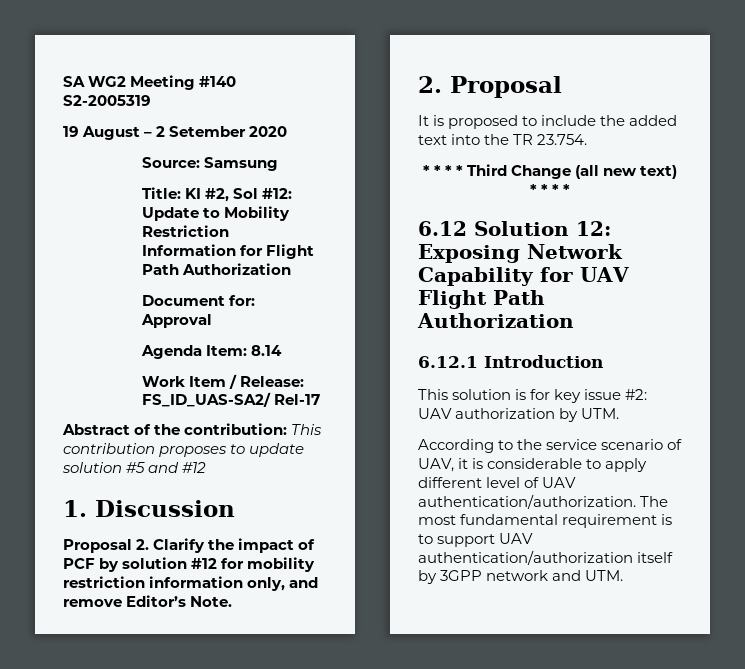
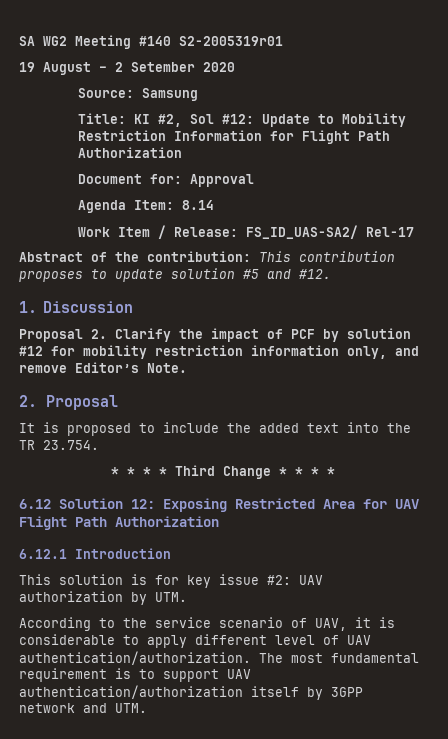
[63,95,151,106] S2-2005319 -> [179,36,283,46] S2-2005319r01
[182,462,207,473] #12 -> [299,269,331,279] #12.
[575,165,678,179] (all new text) -> (271, 472) none
[527,244,623,259] [418,267,534,286] Network Capability -> [235,498,355,509] Restricted Area

